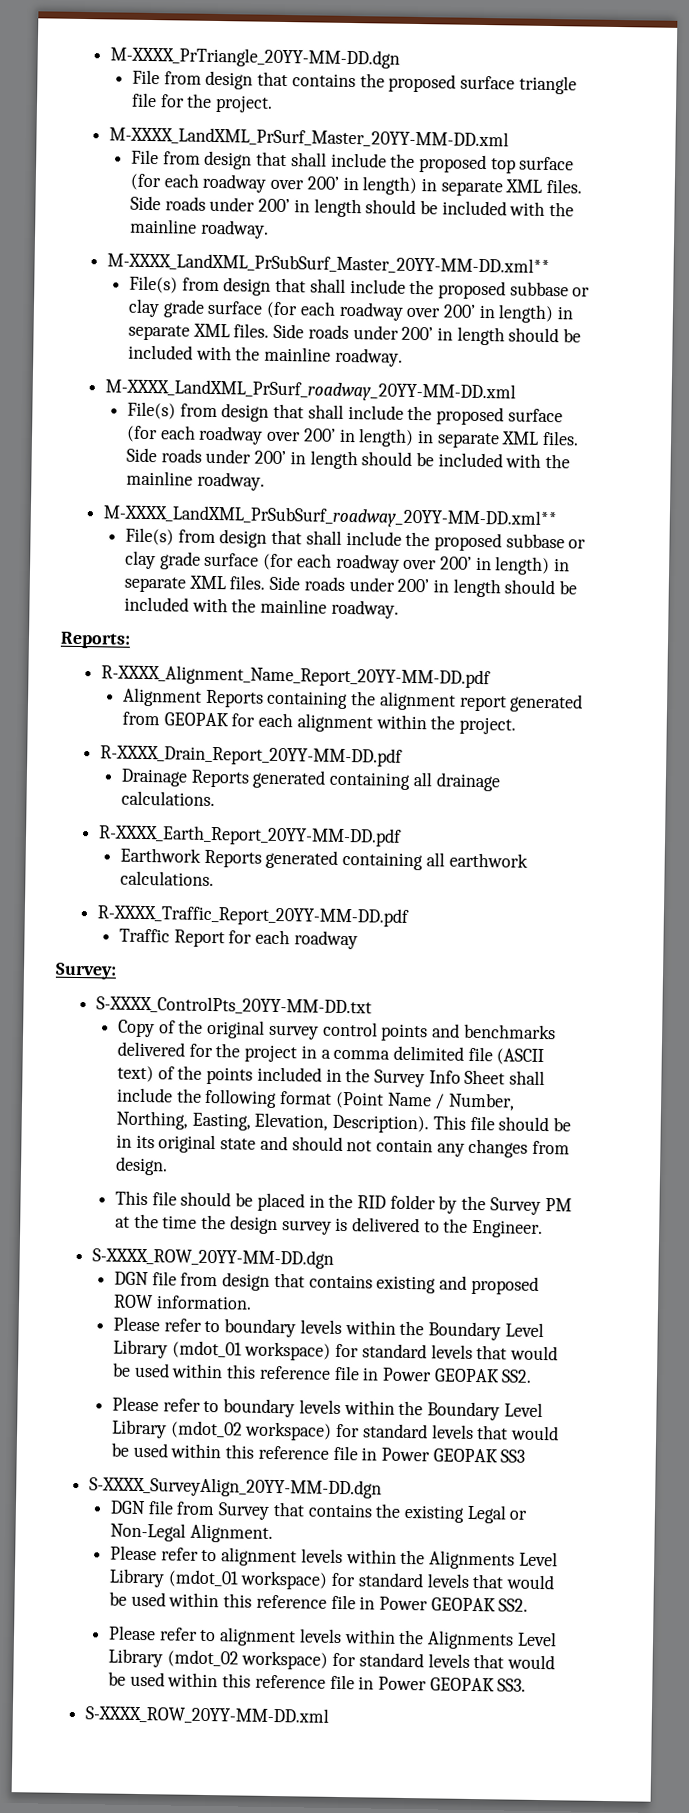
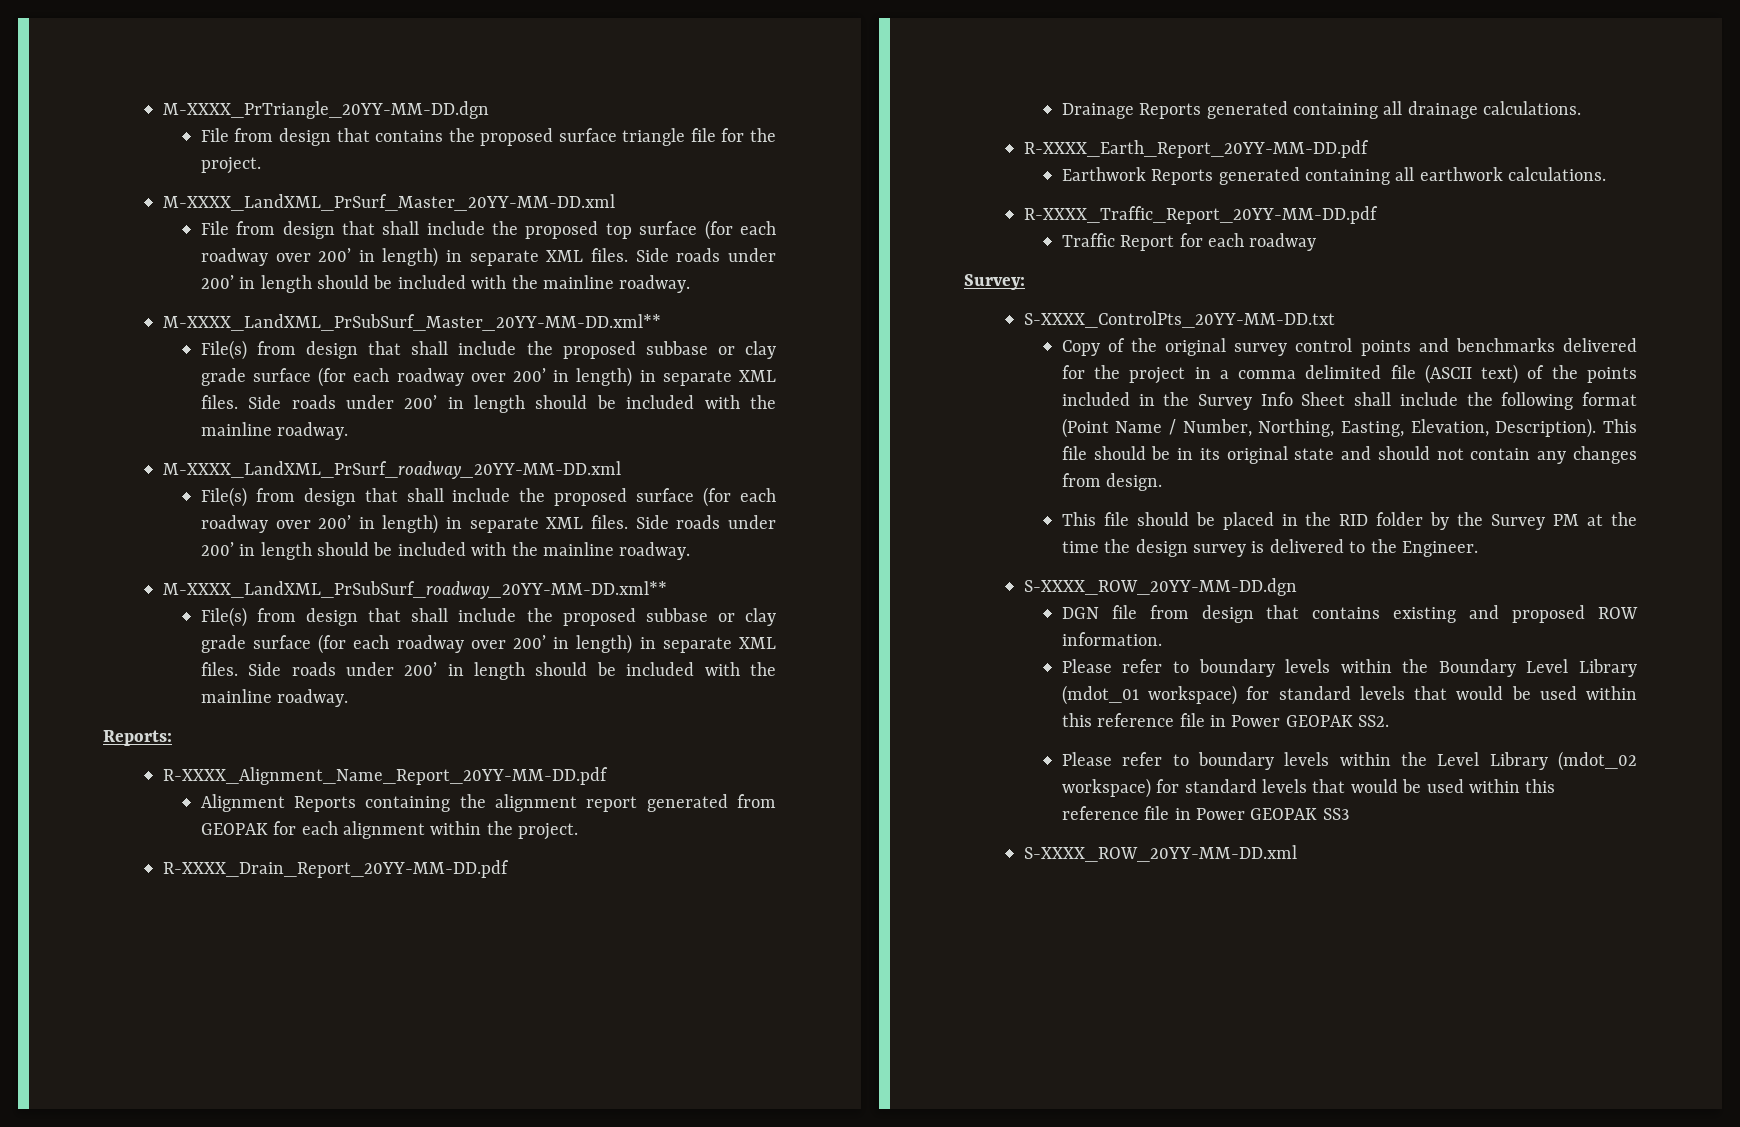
[426,1401,500,1421] Boundary -> (1427, 759) none
[89,1476,383,1499] [109,1500,528,1524] [109,1522,273,1543] [109,1545,558,1570] [108,1568,554,1590] [108,1591,529,1612] [107,1625,557,1650] [107,1648,555,1670] [107,1671,527,1692] // S-XXXX_SurveyAlign_20YY-MM-DD.dgn // DGN file from Survey that contains the existing Legal or Non-Legal Alignment. // Please refer to alignment levels within the Alignments Level Library (mdot_01 workspace) for standard levels that would be used within this reference file in Power GEOPAK SS2. // Please refer to alignment levels within the Alignments Level Library (mdot_02 workspace) for standard levels that would be used within this reference file in Power GEOPAK SS3. -> (1349, 814) none

